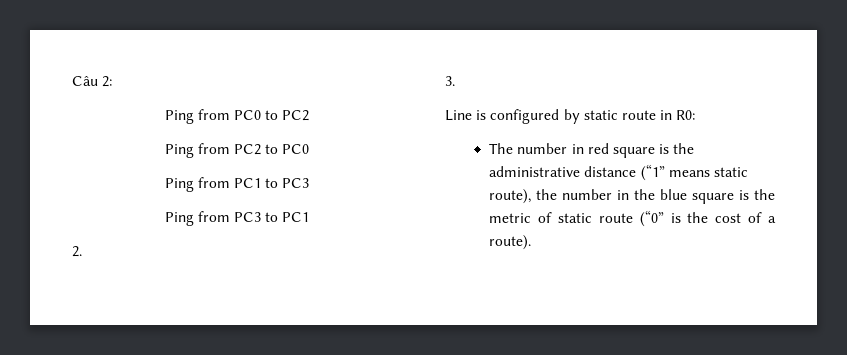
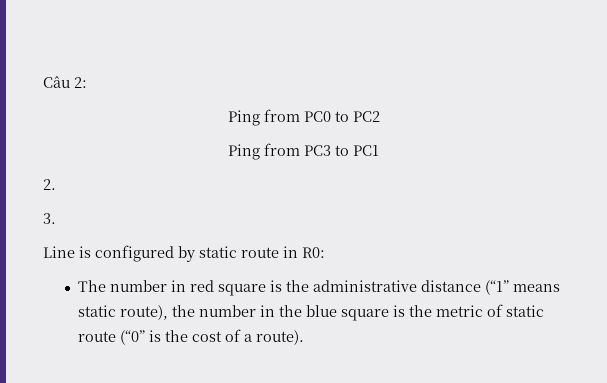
[164,143,310,158] [164,177,310,192] // Ping from PC2 to PC0 // Ping from PC1 to PC3 -> (380, 116) none

